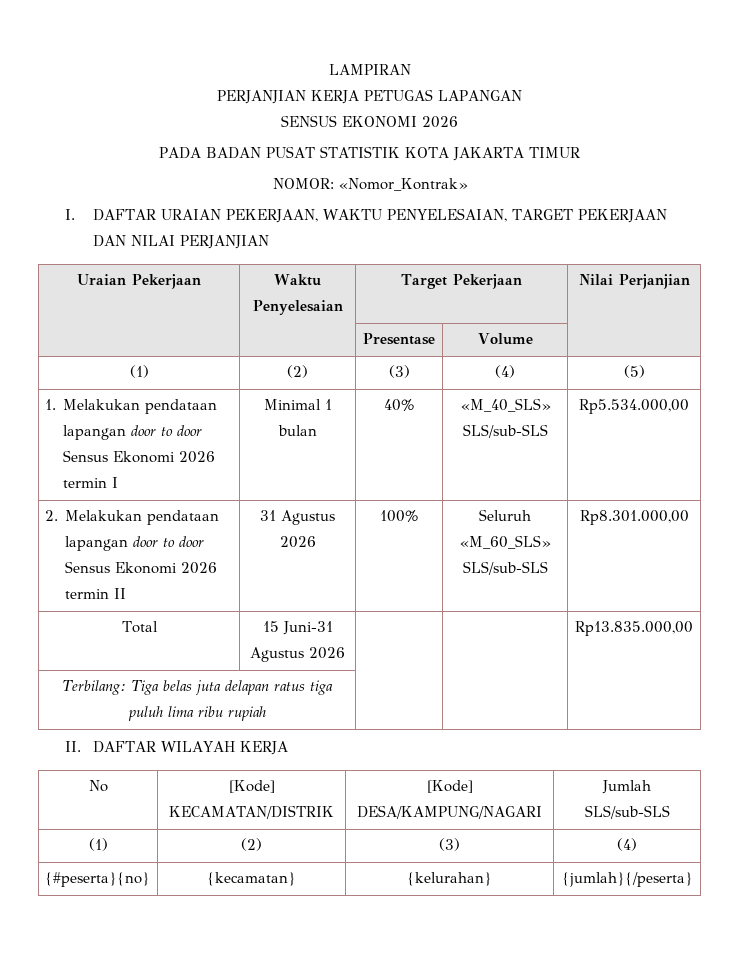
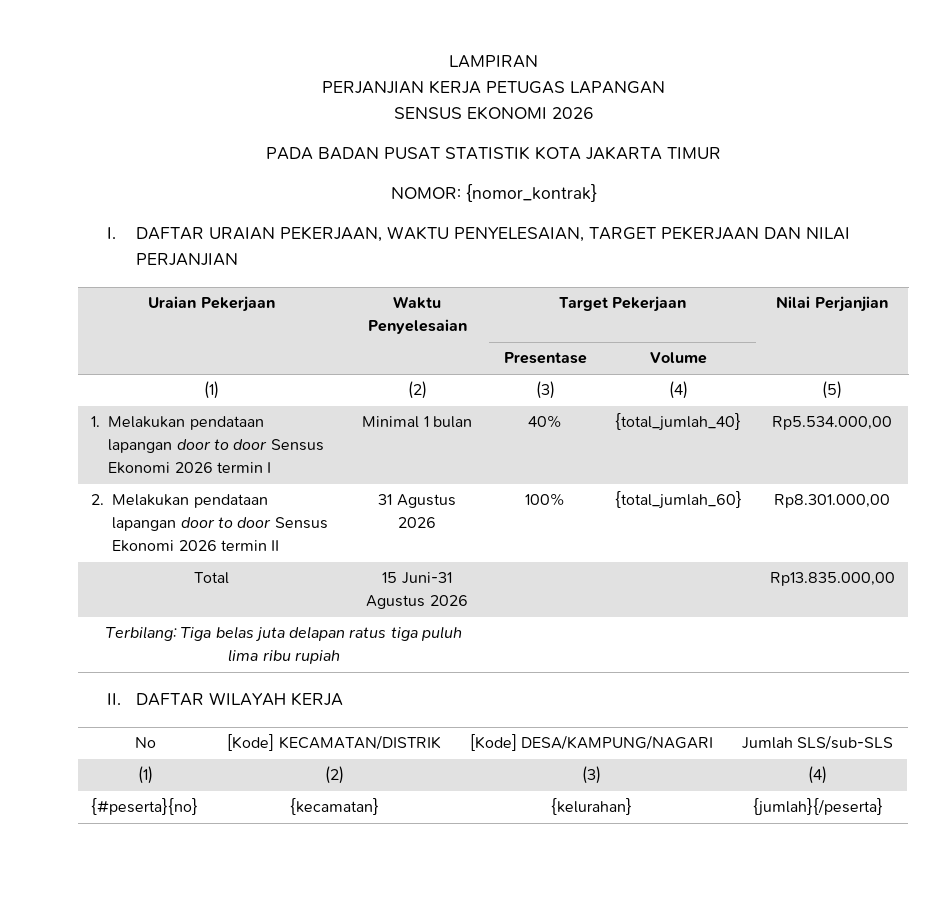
[338,178,468,191] «Nomor_Kontrak» -> [465,184,597,202] {nomor_kontrak}
[460,398,551,412] [462,424,548,438] «M_40_SLS» SLS/sub-SLS -> [614,413,741,431] {total_jumlah_40}
[479,509,531,521] [460,535,551,549] [462,561,548,575] Seluruh «M_60_SLS» SLS/sub-SLS -> [614,491,742,509] {total_jumlah_60}

